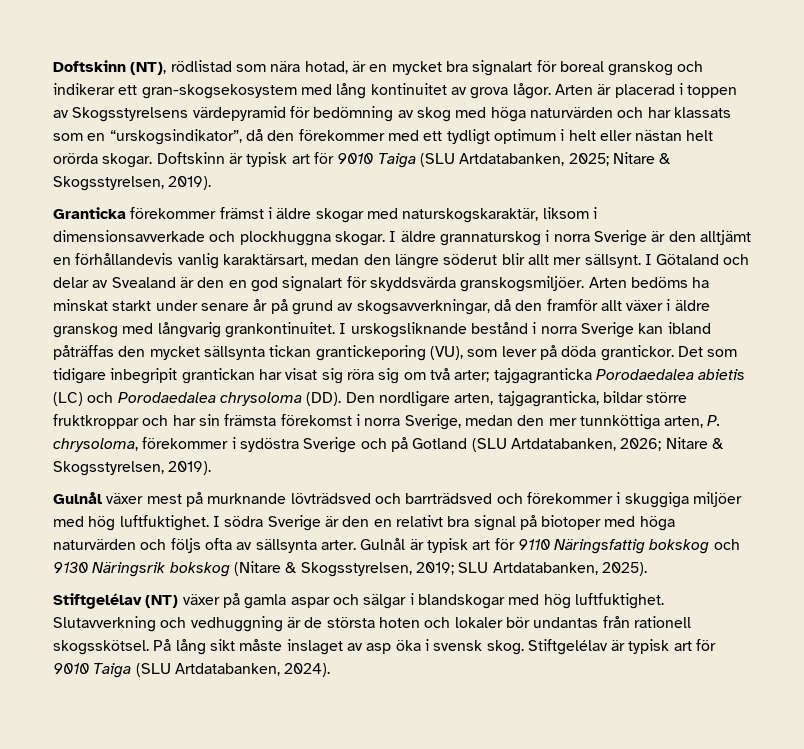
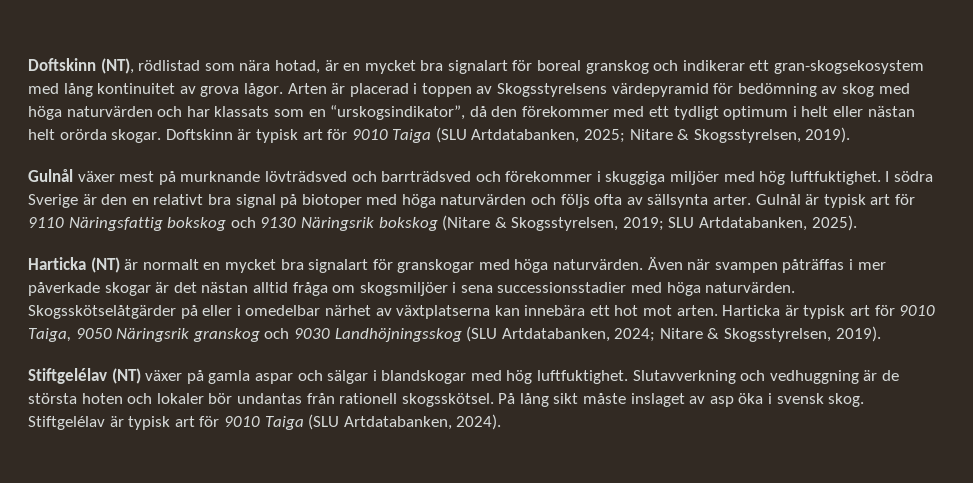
[53,207,597,223] [53,230,751,246] [53,253,750,269] [53,276,710,292] [53,299,710,315] [53,322,711,338] [53,345,738,361] [53,368,746,384] [53,391,688,407] [53,414,721,430] [53,437,724,453] [53,461,212,476] // Granticka förekommer främst i äldre skogar med naturskogskaraktär, liksom i dimensionsavverkade och plockhuggna skogar. I äldre grannaturskog i norra Sverige är den alltjämt en förhållandevis vanlig karaktärsart, medan den längre söderut blir allt mer sällsynt. I Götaland och delar av Svealand är den en god signalart för skyddsvärda granskogsmiljöer. Arten bedöms ha minskat starkt under senare år på grund av skogsavverkningar, då den framför allt växer i äldre granskog med långvarig grankontinuitet. I urskogsliknande bestånd i norra Sverige kan ibland påträffas den mycket sällsynta tickan grantickeporing (VU), som lever på döda grantickor. Det som tidigare inbegripit grantickan har visat sig röra sig om två arter; tajgagranticka Porodaedalea abietis (LC) och Porodaedalea chrysoloma (DD). Den nordligare arten, tajgagranticka, bildar större fruktkroppar och har sin främsta förekomst i norra Sverige, medan den mer tunnköttiga arten, P. chrysoloma, förekommer i sydöstra Sverige och på Gotland (SLU Artdatabanken, 2026; Nitare & Skogsstyrelsen, 2019). -> (851, 135) none
(647, 569) none -> [28,257,886,273] [28,282,796,296] [28,305,936,319] [28,326,881,342] // Harticka (NT) är normalt en mycket bra signalart för granskogar med höga naturvärden. Även när svampen påträffas i mer påverkade skogar är det nästan alltid fråga om skogsmiljöer i sena successionsstadier med höga naturvärden. Skogsskötselåtgärder på eller i omedelbar närhet av växtplatserna kan innebära ett hot mot arten. Harticka är typisk art för 9010 Taiga, 9050 Näringsrik granskog och 9030 Landhöjningsskog (SLU Artdatabanken, 2024; Nitare & Skogsstyrelsen, 2019).

